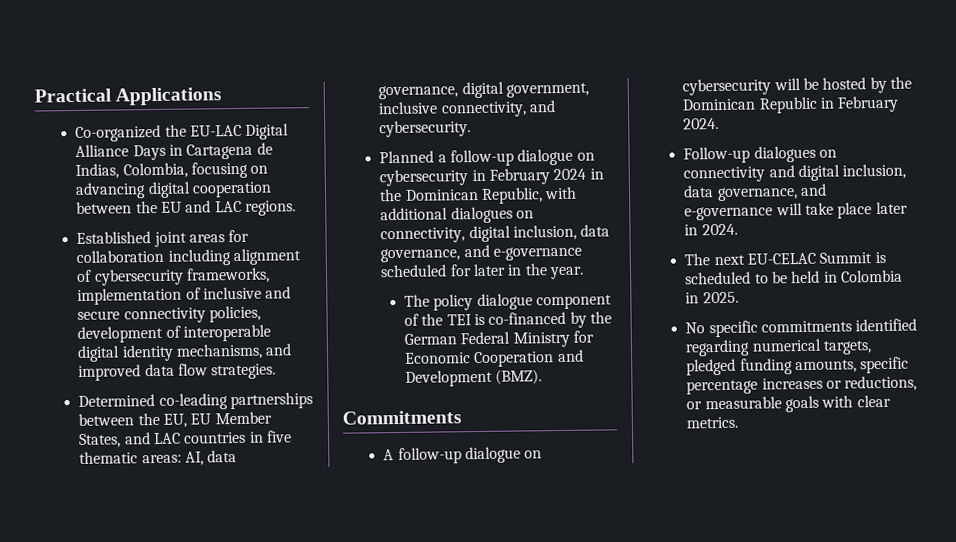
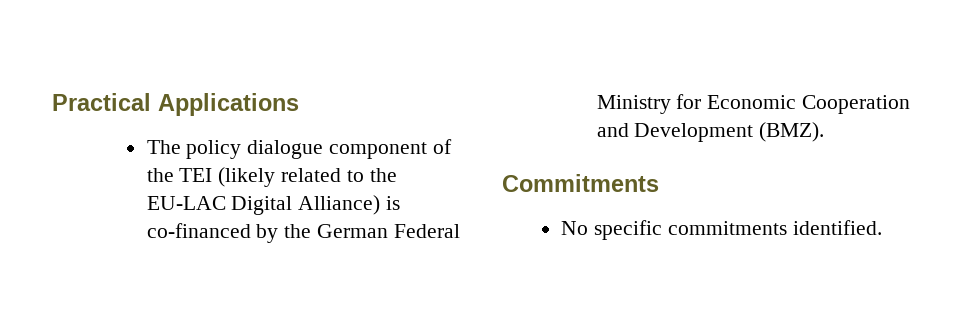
[75,123,290,142] [75,142,273,161] [75,161,269,179] [75,181,272,199] [76,200,296,216] [76,229,250,248] [76,248,301,266] [76,267,270,286] [77,286,292,305] [77,305,261,324] [77,324,271,343] [77,343,293,362] [78,363,277,381] [78,392,313,410] [78,411,272,428] [78,430,292,448] [79,449,238,466] [378,81,589,100] [378,100,556,118] [379,120,472,138] [379,148,595,167] [379,168,604,187] [379,186,578,204] [380,206,534,224] [380,224,611,244] [380,244,582,263] [380,263,584,280] // Co-organized the EU-LAC Digital Alliance Days in Cartagena de Indias, Colombia, focusing on advancing digital cooperation between the EU and LAC regions. // Established joint areas for collaboration including alignment of cybersecurity frameworks, implementation of inclusive and secure connectivity policies, development of interoperable digital identity mechanisms, and improved data flow strategies. // Determined co-leading partnerships between the EU, EU Member States, and LAC countries in five thematic areas: AI, data governance, digital government, inclusive connectivity, and cybersecurity. // Planned a follow-up dialogue on cybersecurity in February 2024 in the Dominican Republic, with additional dialogues on connectivity, digital inclusion, data governance, and e-governance scheduled for later in the year. -> (299, 104) none
(472, 320) none -> [218,167,397,187] [146,195,381,215] (likely related to the EU-LAC Digital Alliance)
[383,446,543,465] [682,76,912,96] [682,95,900,114] [683,118,720,130] [683,145,837,164] [683,163,907,183] [683,183,827,202] [684,201,908,221] [684,223,738,236] [684,251,886,266] [685,269,903,285] [685,291,739,304] [685,318,918,338] [685,338,872,357] [686,356,910,376] [686,375,918,395] [686,394,891,413] [686,416,739,429] A follow-up dialogue on cybersecurity will be hosted by the Dominican Republic in February 2024. // Follow-up dialogues on connectivity and digital inclusion, data governance, and e-governance will take place later in 2024. // The next EU-CELAC Summit is scheduled to be held in Colombia in 2025. // No specific commitments identified regarding numerical targets, pledged funding amounts, specific percentage increases or reductions, or measurable goals with clear metrics. -> [561,220,882,240] No specific commitments identified.

